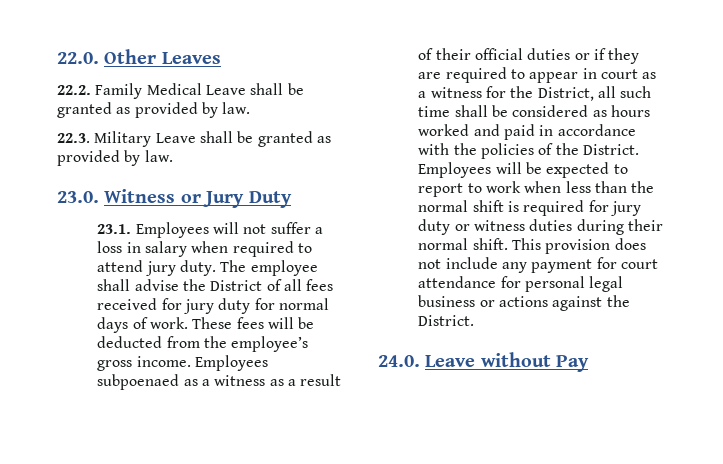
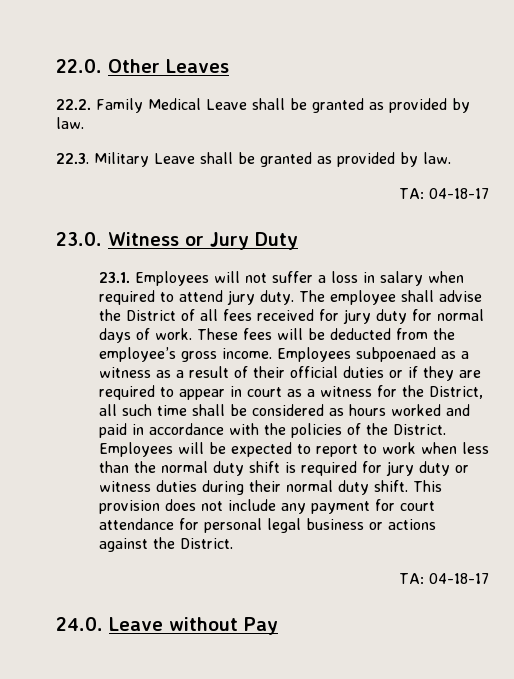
(173, 156) none -> [399,188,489,199] // TA: 04-18-17
(469, 206) none -> [212,461,244,476] duty
(469, 244) none -> [337,480,369,495] duty
(475, 320) none -> [399,573,489,584] // TA: 04-18-17

